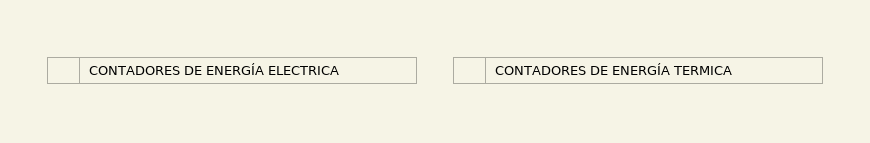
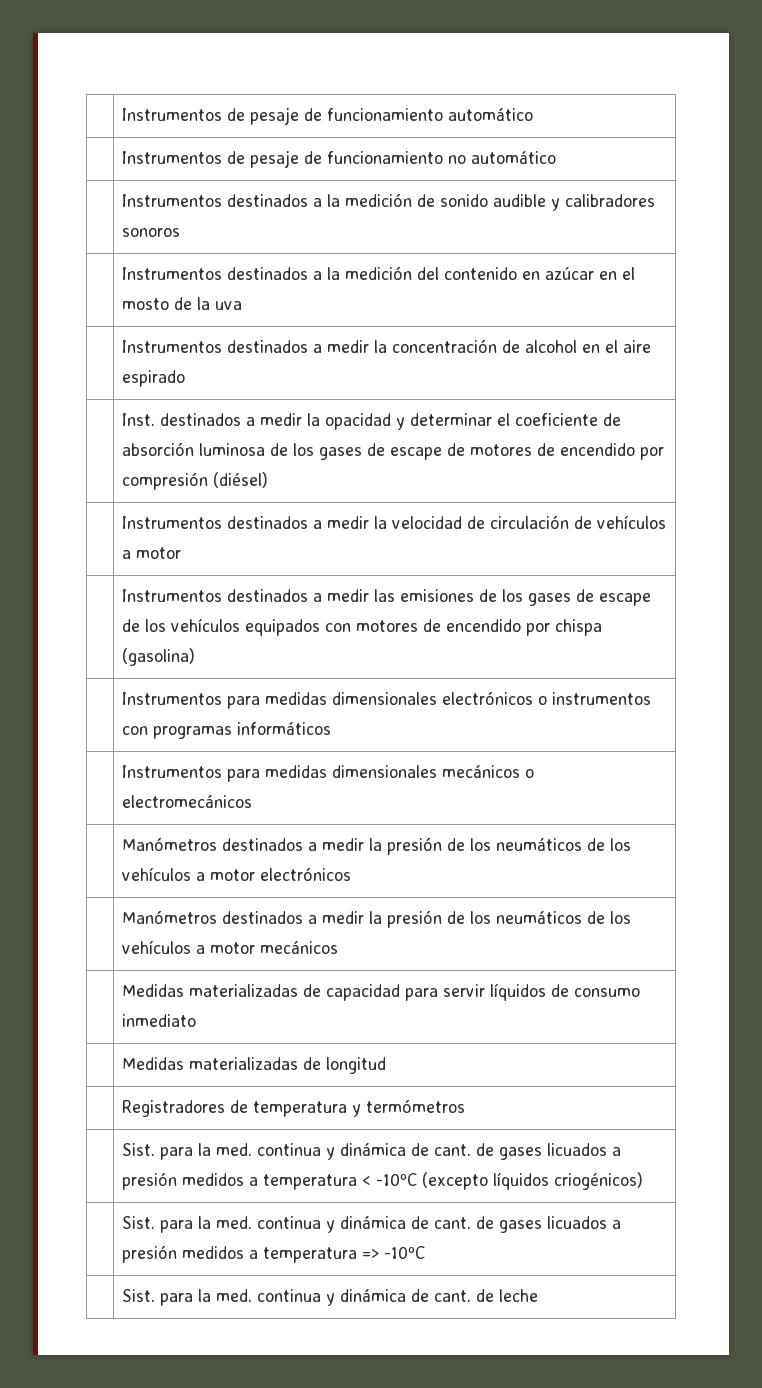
[88,63,339,75] [494,63,732,75] | CONTADORES DE ENERGÍA ELECTRICA // | CONTADORES DE ENERGÍA TERMICA -> [122,107,534,125] [122,150,557,168] [122,193,656,211] [122,228,181,237] [122,266,636,280] [122,297,243,310] [122,339,652,353] [122,370,186,387] [122,413,622,430] [122,442,665,460] [122,472,269,490] [122,515,667,529] [122,547,182,559] [122,589,652,606] [122,618,603,636] [122,648,196,666] [122,691,652,709] [122,722,332,739] [122,765,535,782] [122,795,253,808] [122,837,632,855] [122,867,352,881] [122,910,632,928] [122,940,339,954] [122,983,641,1001] [122,1014,197,1027] [122,1057,387,1074] [122,1099,466,1117] [122,1143,622,1160] [122,1172,644,1190] [122,1216,622,1233] [122,1245,426,1263] [122,1289,539,1306] | Instrumentos de pesaje de funcionamiento automático // | Instrumentos de pesaje de funcionamiento no automático // | Instrumentos destinados a la medición de sonido audible y calibradores sonoros // | Instrumentos destinados a la medición del contenido en azúcar en el mosto de la uva // | Instrumentos destinados a medir la concentración de alcohol en el aire espirado // | Inst. destinados a medir la opacidad y determinar el coeficiente de absorción luminosa de los gases de escape de motores de encendido por compresión (diésel) // | Instrumentos destinados a medir la velocidad de circulación de vehículos a motor // | Instrumentos destinados a medir las emisiones de los gases de escape de los vehículos equipados con motores de encendido por chispa (gasolina) // | Instrumentos para medidas dimensionales electrónicos o instrumentos con programas informáticos // | Instrumentos para medidas dimensionales mecánicos o electromecánicos // | Manómetros destinados a medir la presión de los neumáticos de los vehículos a motor electrónicos // | Manómetros destinados a medir la presión de los neumáticos de los vehículos a motor mecánicos // | Medidas materializadas de capacidad para servir líquidos de consumo inmediato // | Medidas materializadas de longitud // | Registradores de temperatura y termómetros // | Sist. para la med. continua y dinámica de cant. de gases licuados a presión medidos a temperatura < -10ºC (excepto líquidos criogénicos) // | Sist. para la med. continua y dinámica de cant. de gases licuados a presión medidos a temperatura => -10ºC // | Sist. para la med. continua y dinámica de cant. de leche

